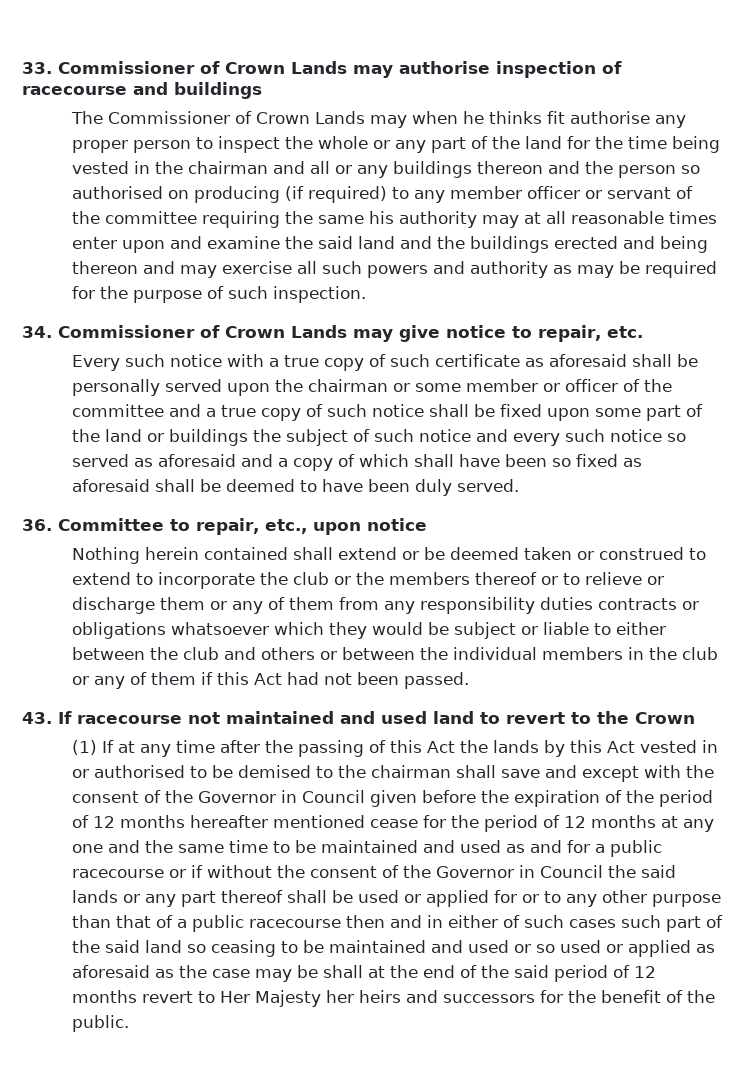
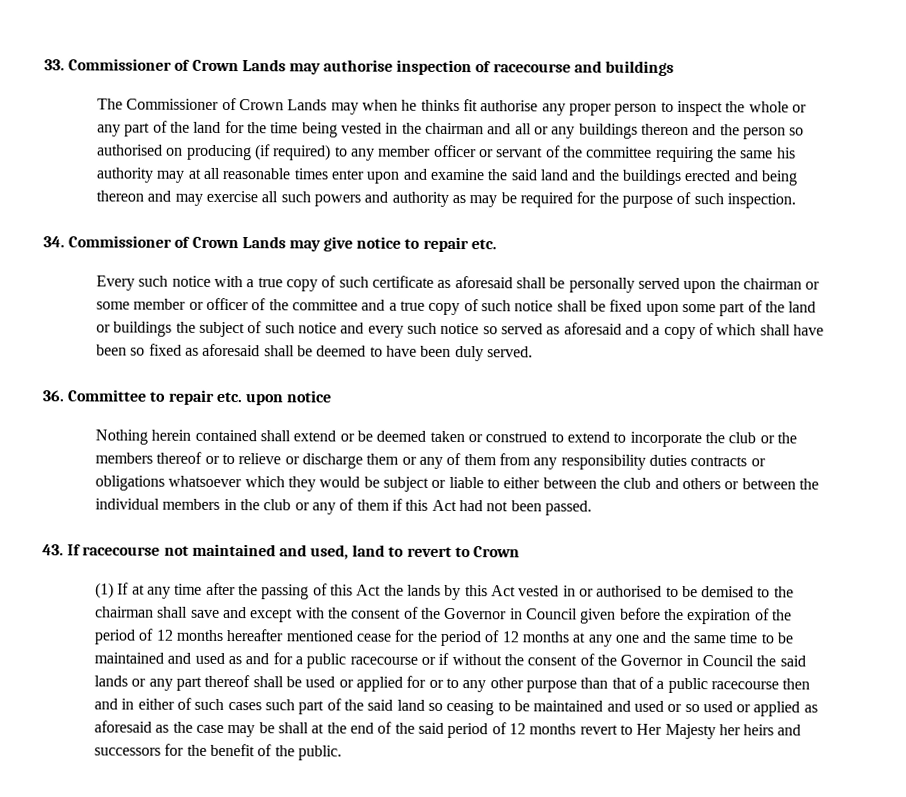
[538,325,601,342] repair, -> [422,236,469,253] repair
[196,518,307,535] repair, etc., -> [167,389,243,405] repair etc.
[381,711,427,724] used -> [310,544,350,560] used,
[597,711,629,724] the -> (471, 552) none

